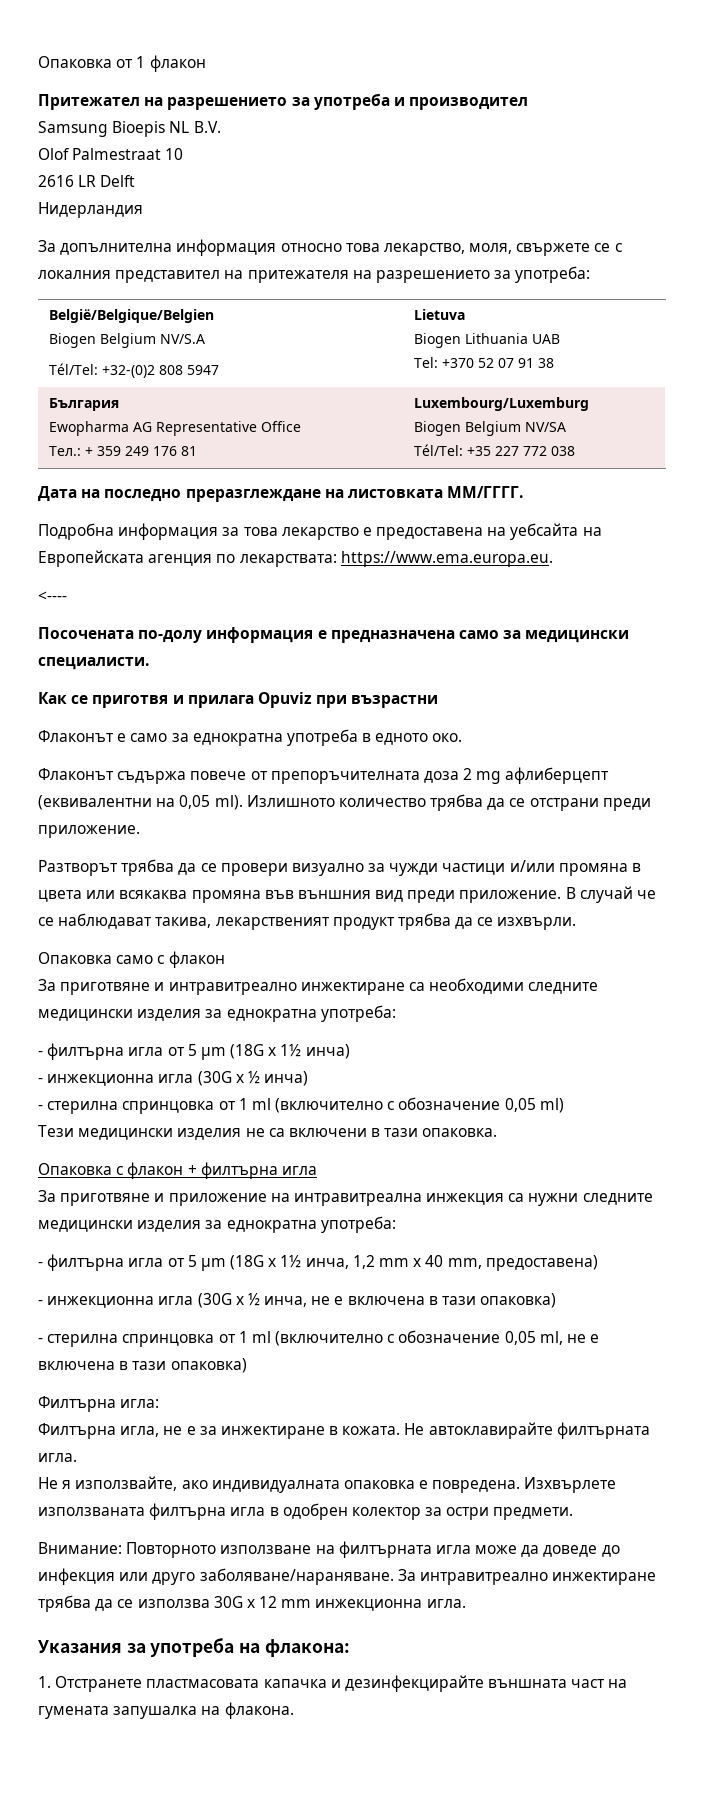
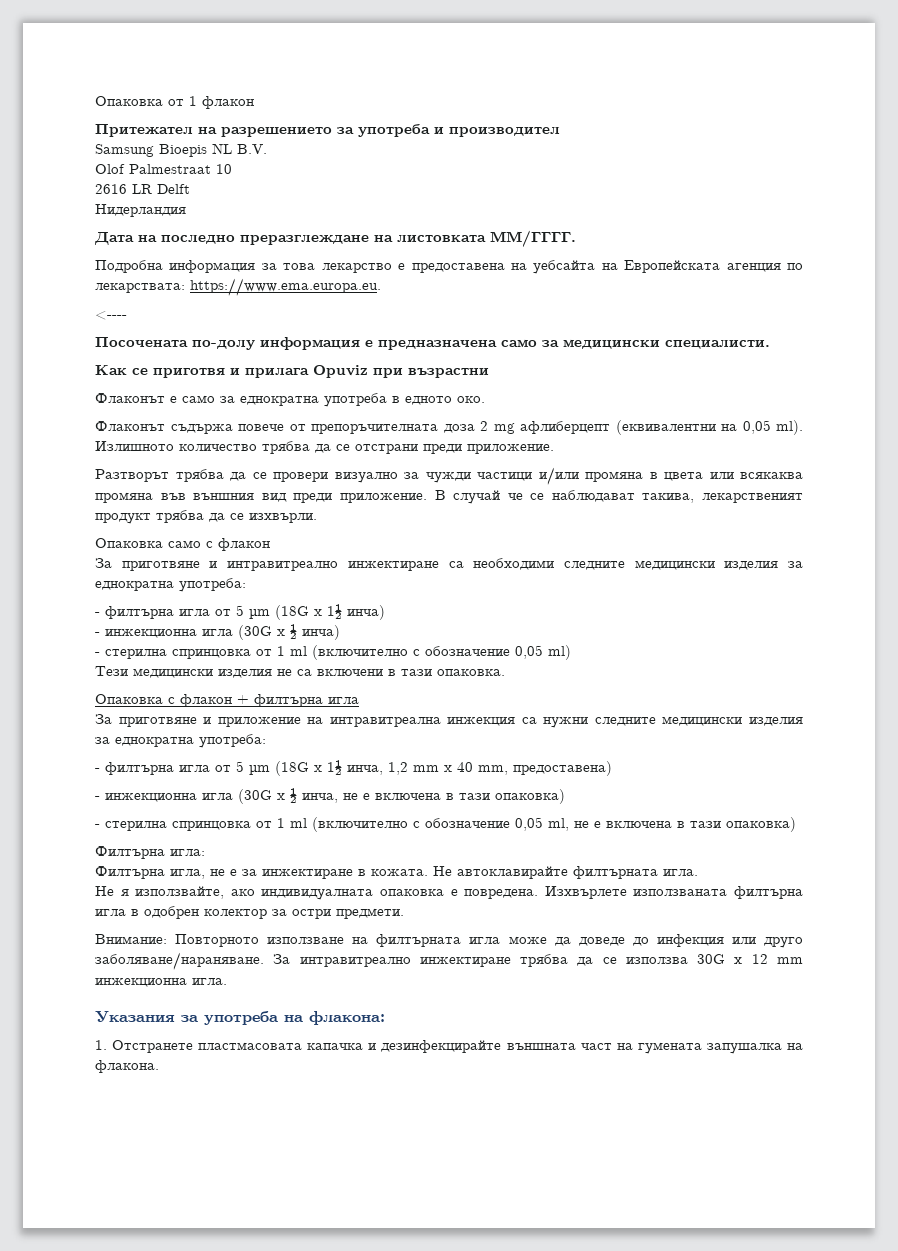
[38,239,622,256] [38,266,591,283] [49,309,215,323] [49,333,206,348] [49,363,220,378] [414,309,466,320] [414,333,561,348] [414,357,555,368] [49,398,120,411] [49,421,302,436] [49,446,198,456] [414,397,590,411] [414,421,567,436] [414,444,576,456] // За допълнителна информация относно това лекарствo, моля, свържете се с локалния представител на притежателя на разрешението за употреба: // België/Belgique/Belgien // Biogen Belgium NV/S.A // Tél/Tel: +32-(0)2 808 5947 | Lietuva // Biogen Lithuania UAB // Tel: +370 52 07 91 38 // България // Ewopharma AG Representative Office // Teл.: + 359 249 176 81 | Luxembourg/Luxemburg // Biogen Belgium NV/SA // Tél/Tel: +35 227 772 038 -> (186, 210) none

